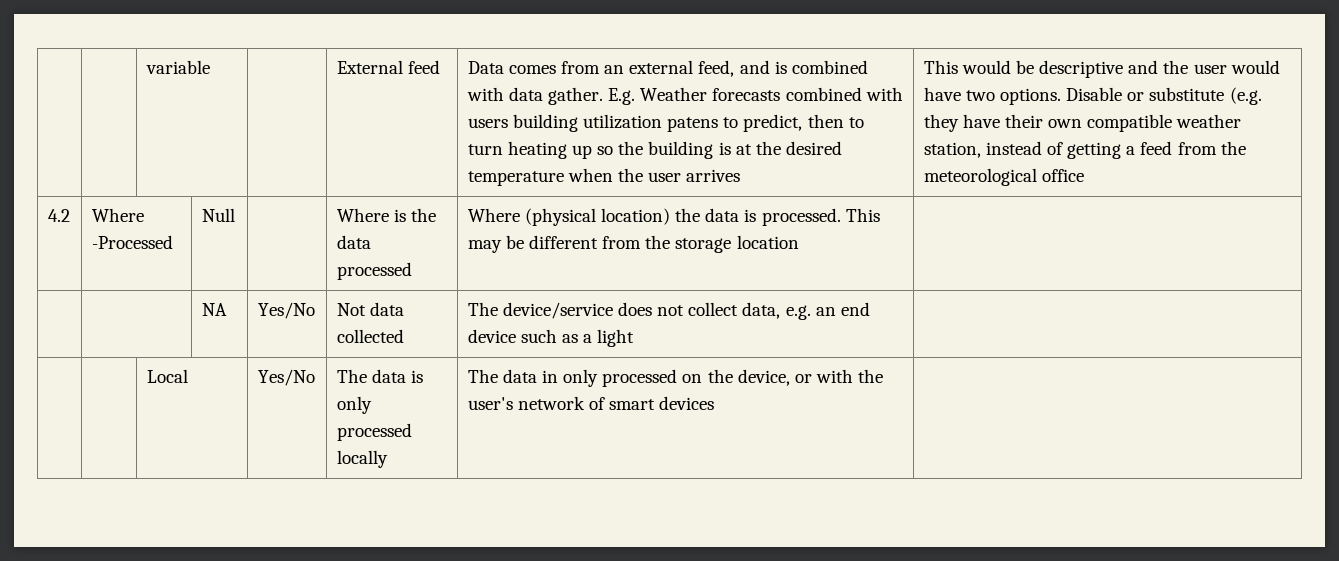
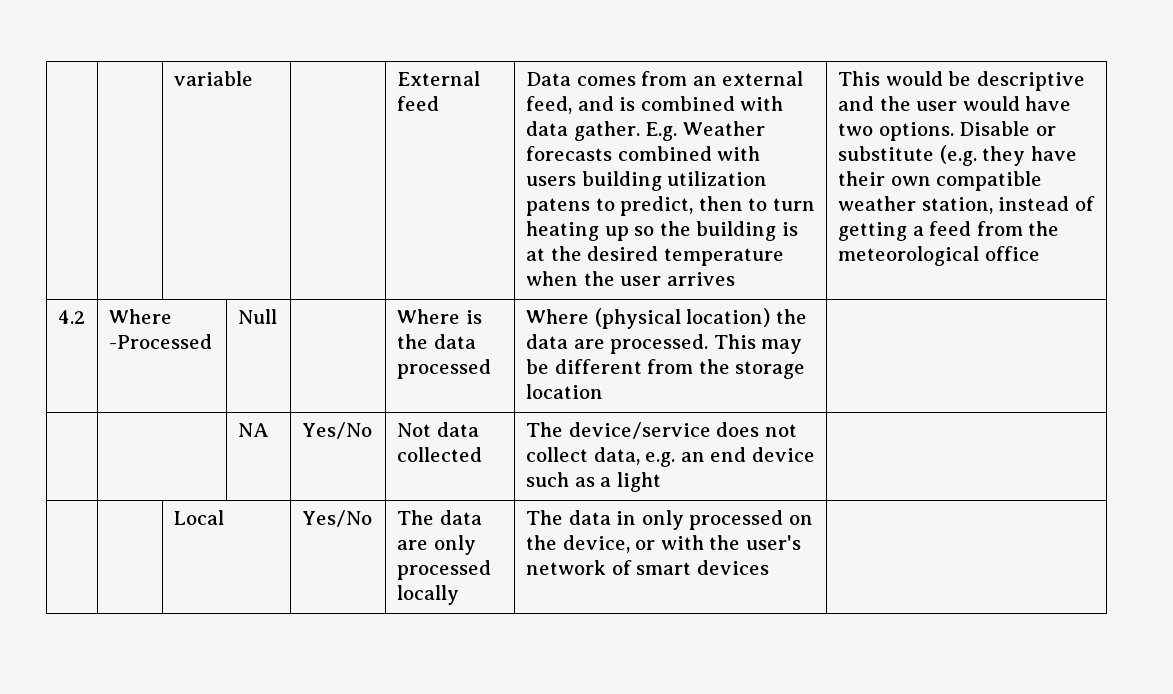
[744,209,757,222] is -> [573,339,605,349] are
[411,370,424,383] is -> [396,540,428,550] are

